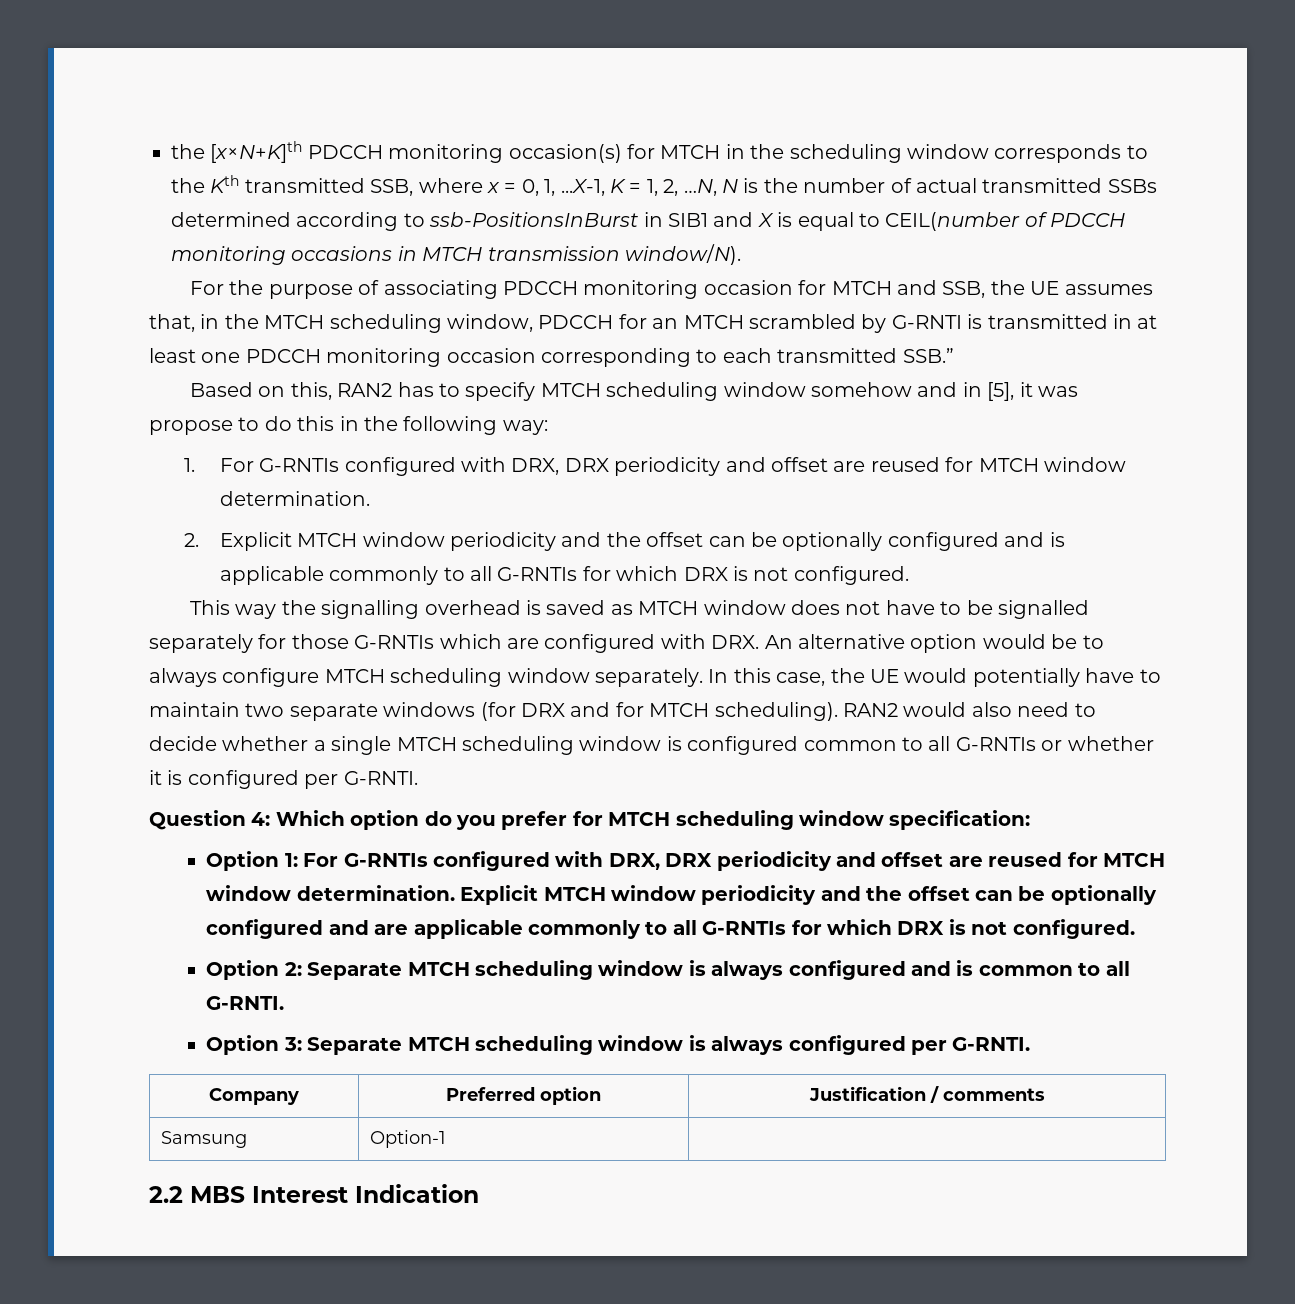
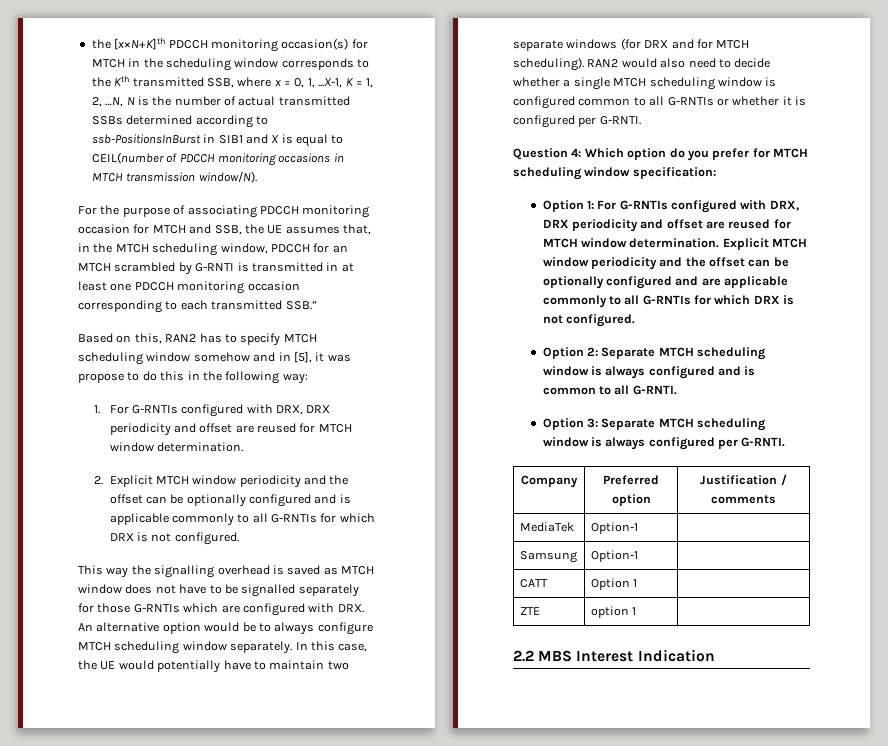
(1045, 1094) none -> [519,522,574,532] [590,522,638,534] // MediaTek | Option-1 |
(447, 1139) none -> [519,579,548,588] [590,578,638,590] [519,607,540,615] [590,606,637,618] // CATT | Option 1 | // ZTE | option 1 |

